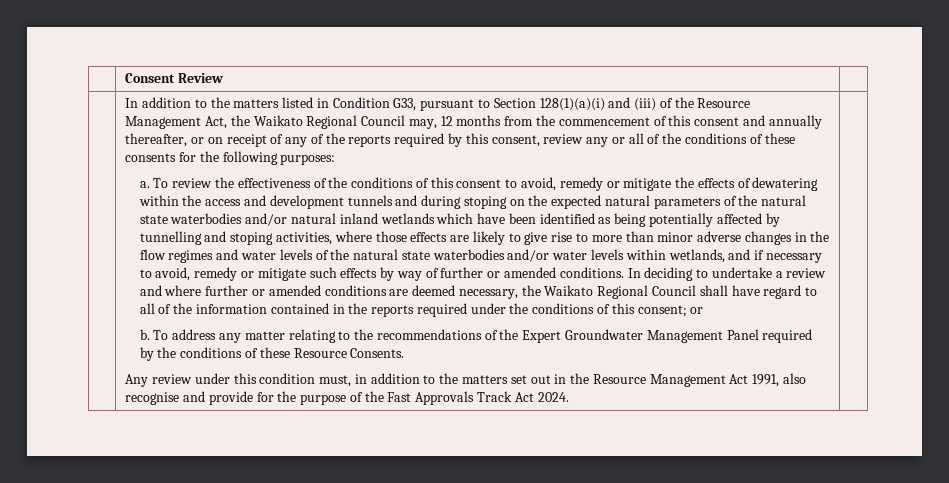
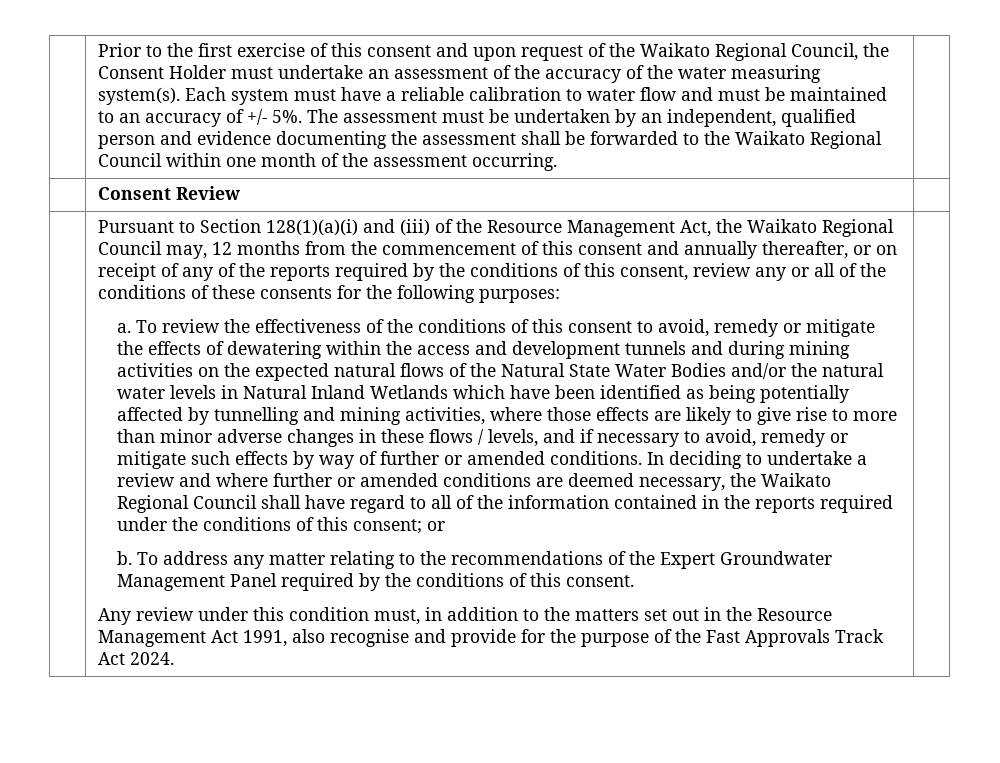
[125,73,223,83] [125,97,475,111] | Consent Review | // | In addition to the matters listed in Condition G33, pursuant -> [98,43,890,61] [98,65,822,83] [98,87,888,105] [98,109,857,127] [98,131,883,149] [98,153,558,171] [98,186,241,200] [98,220,175,233] | Prior to the first exercise of this consent and upon request of the Waikato Regional Council, the Consent Holder must undertake an assessment of the accuracy of the water measuring system(s). Each system must have a reliable calibration to water flow and must be maintained to an accuracy of +/- 5%. The assessment must be undertaken by an independent, qualified person and evidence documenting the assessment shall be forwarded to the Waikato Regional Council within one month of the assessment occurring. | // | Consent Review | // | Pursuant
(462, 140) none -> [439,263,582,277] the conditions of
[463,196,507,209] stoping -> [789,341,851,359] [117,363,194,377] mining activities
[653,195,807,209] [139,213,435,226] parameters of the natural state waterbodies and/or natural inland wetlands -> [400,363,885,379] [117,385,449,399] flows of the Natural State Water Bodies and/or the natural water levels in Natural Inland Wetlands
[230,232,274,245] stoping -> [340,407,402,425] mining
[810,231,830,242] [139,249,725,263] the flow regimes and water levels of the natural state waterbodies and/or water levels within wetlands, -> [381,429,539,447] these flows / levels,
[259,347,405,358] these Resource Consents. -> [530,573,635,587] this consent.

